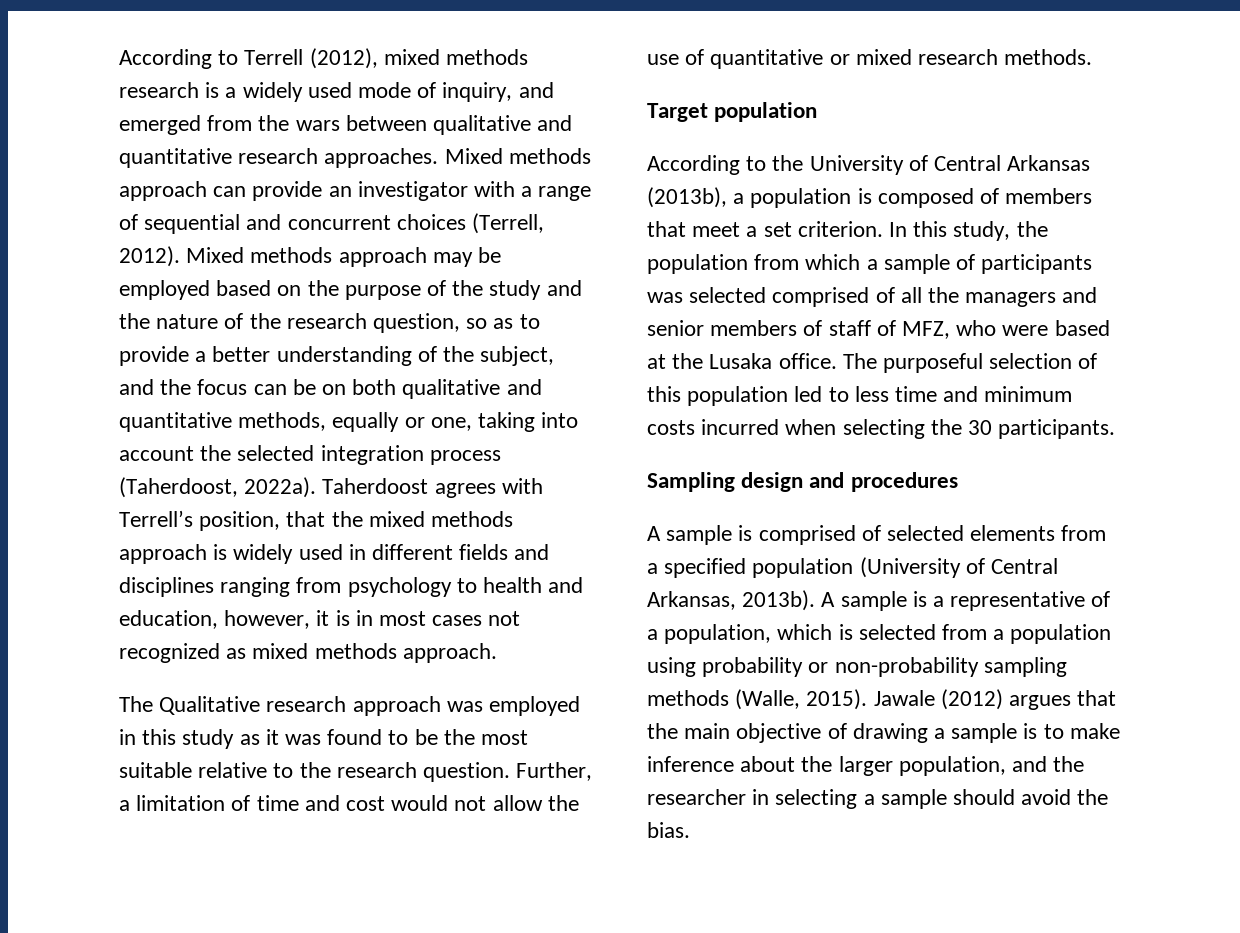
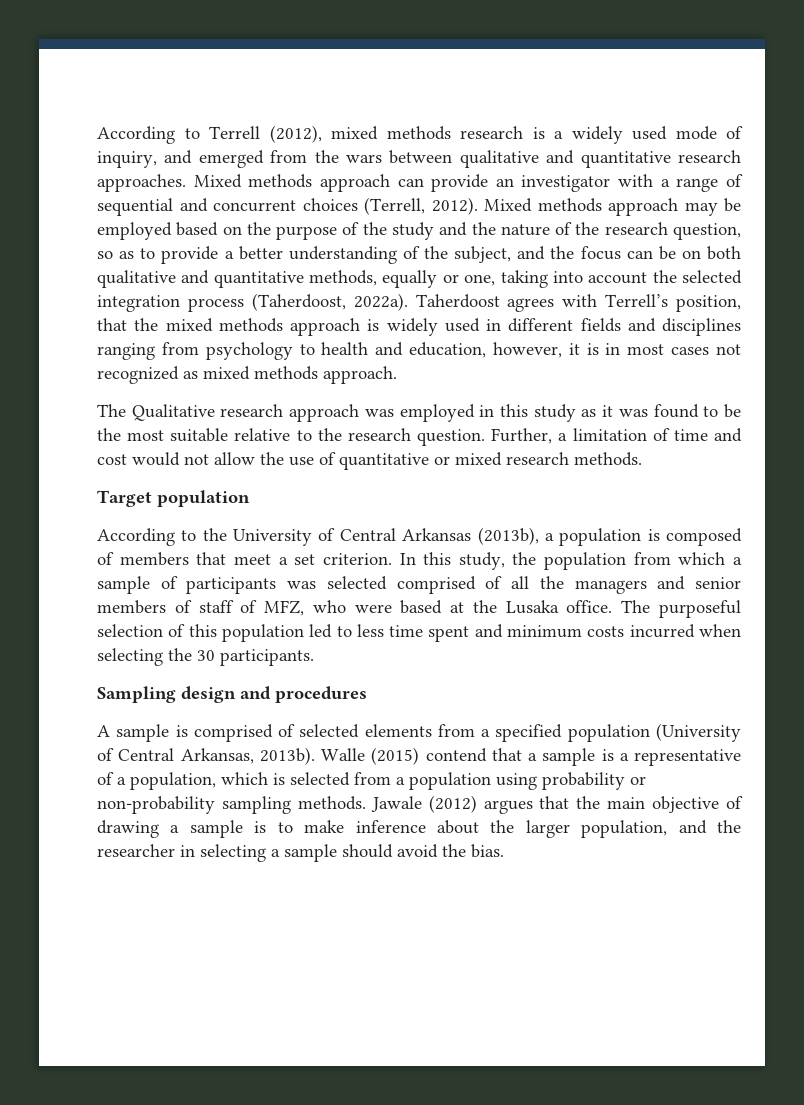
(938, 394) none -> [428,626,470,642] spent
[821,592,836,607] A -> [321,747,537,765] Walle (2015) contend that a
[647,689,868,710] methods (Walle, 2015). -> [297,796,366,810] methods.

